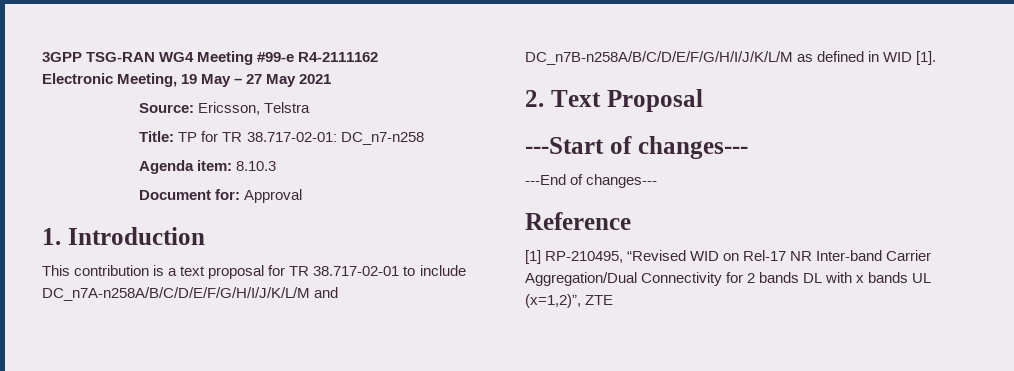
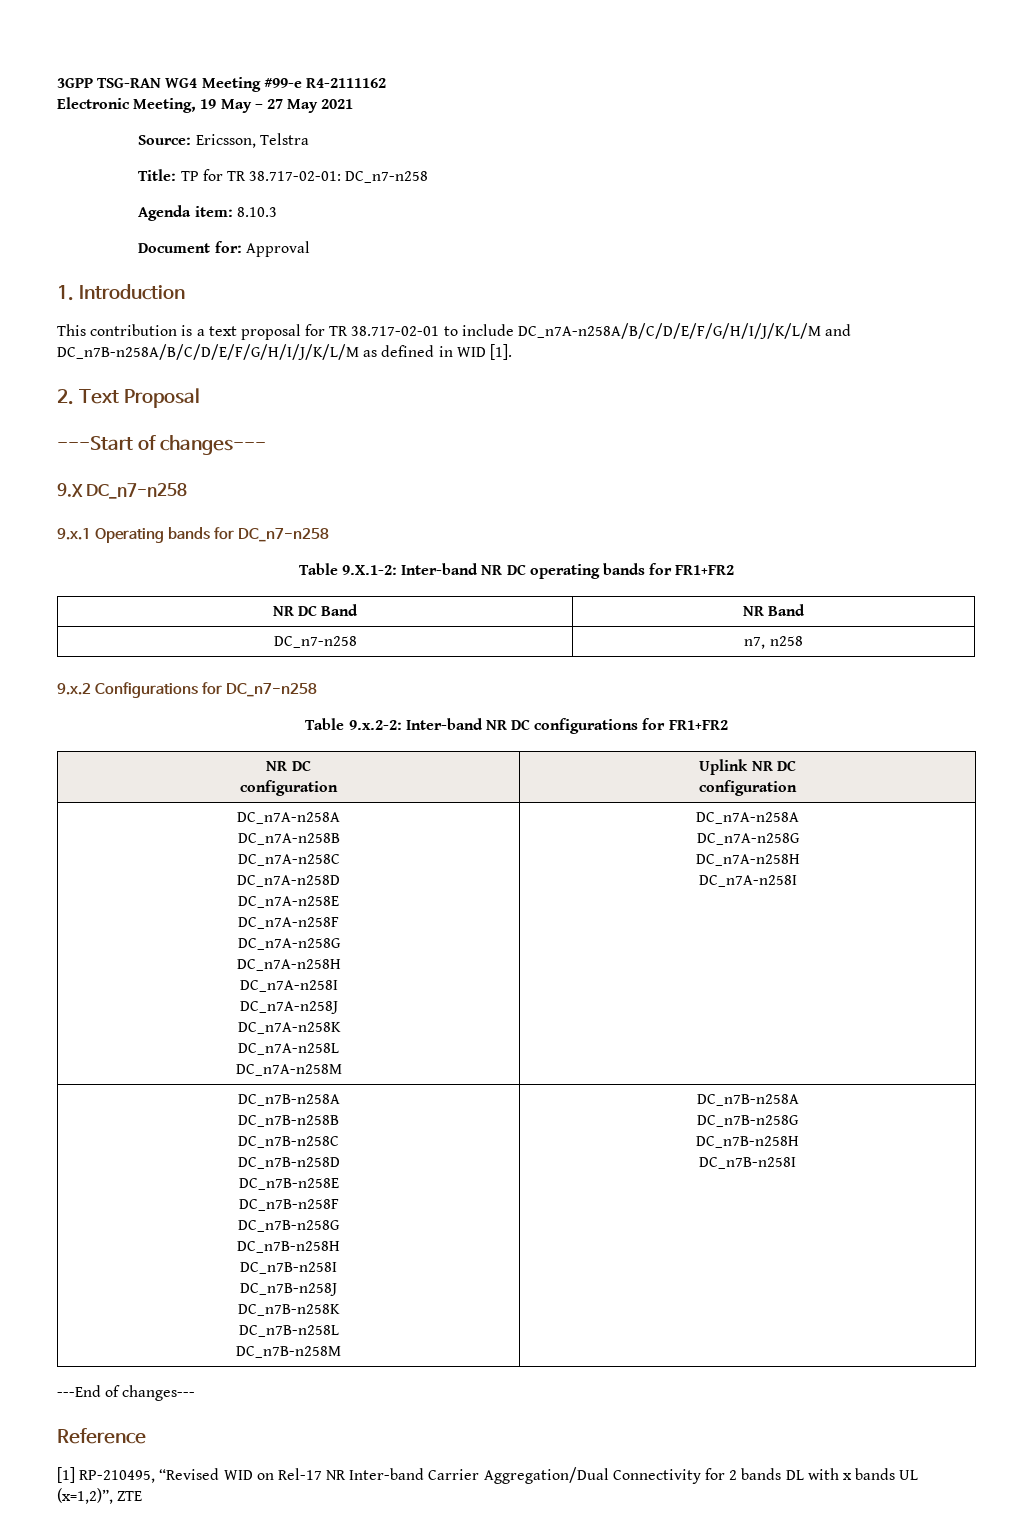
(748, 147) none -> [57,483,188,499] [57,527,330,543] [298,563,735,579] [272,604,359,616] [742,604,806,616] [273,636,357,648] [744,636,803,649] [57,682,318,698] [305,718,728,734] [266,760,311,771] [240,780,338,796] [699,759,796,775] [699,780,797,796] [237,812,340,824] [237,833,340,845] [237,854,340,866] [237,875,340,887] [238,896,339,908] [238,917,339,929] [237,938,341,950] [236,959,341,971] [239,980,338,992] [239,1001,338,1014] [237,1022,341,1034] [238,1043,339,1055] [235,1064,342,1076] [696,812,799,824] [696,833,800,845] [695,854,800,866] [698,875,797,887] [237,1094,340,1106] [238,1115,339,1127] [238,1136,339,1148] [237,1157,340,1169] [238,1178,339,1190] [238,1199,339,1211] [238,1220,340,1232] [237,1241,340,1253] [240,1262,337,1274] [240,1283,337,1296] [238,1304,340,1316] [238,1325,339,1337] [236,1346,341,1358] [696,1094,799,1106] [697,1115,799,1127] [696,1136,799,1148] [699,1157,796,1169] // 9.X DC_n7-n258 // 9.x.1 Operating bands for DC_n7-n258 // Table 9.X.1-2: Inter-band NR DC operating bands for FR1+FR2 // NR DC Band | NR Band // DC_n7-n258 | n7, n258 // 9.x.2 Configurations for DC_n7-n258 // Table 9.x.2-2: Inter-band NR DC configurations for FR1+FR2 // NR DC // configuration | Uplink NR DC // configuration // DC_n7A-n258A // DC_n7A-n258B // DC_n7A-n258C // DC_n7A-n258D // DC_n7A-n258E // DC_n7A-n258F // DC_n7A-n258G // DC_n7A-n258H // DC_n7A-n258I // DC_n7A-n258J // DC_n7A-n258K // DC_n7A-n258L // DC_n7A-n258M | DC_n7A-n258A // DC_n7A-n258G // DC_n7A-n258H // DC_n7A-n258I // DC_n7B-n258A // DC_n7B-n258B // DC_n7B-n258C // DC_n7B-n258D // DC_n7B-n258E // DC_n7B-n258F // DC_n7B-n258G // DC_n7B-n258H // DC_n7B-n258I // DC_n7B-n258J // DC_n7B-n258K // DC_n7B-n258L // DC_n7B-n258M | DC_n7B-n258A // DC_n7B-n258G // DC_n7B-n258H // DC_n7B-n258I

